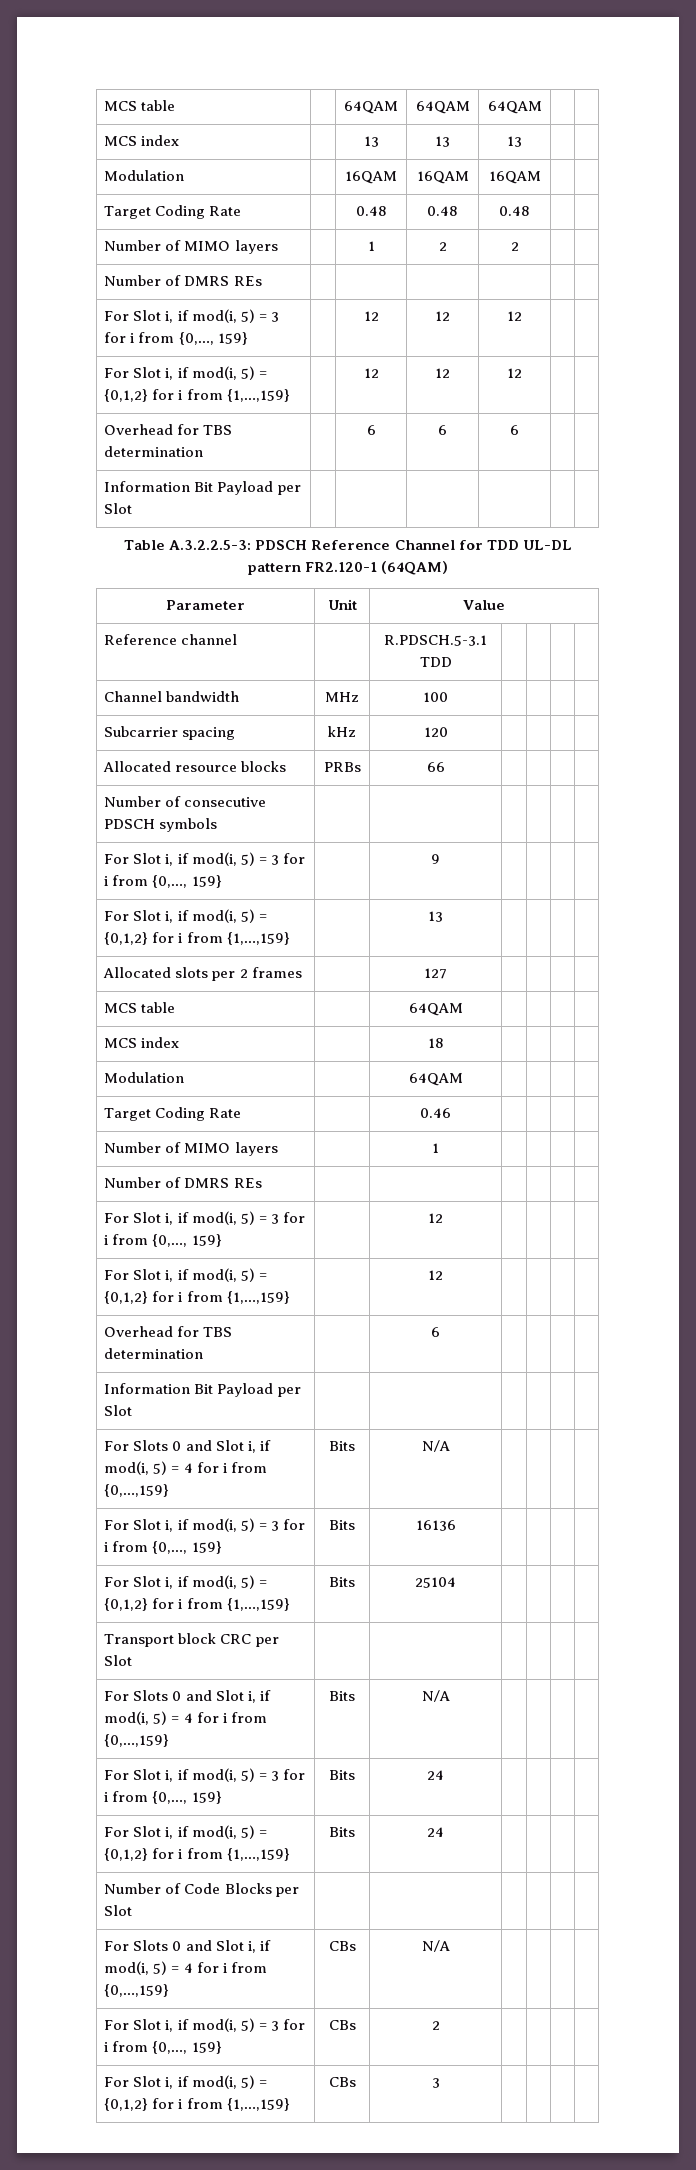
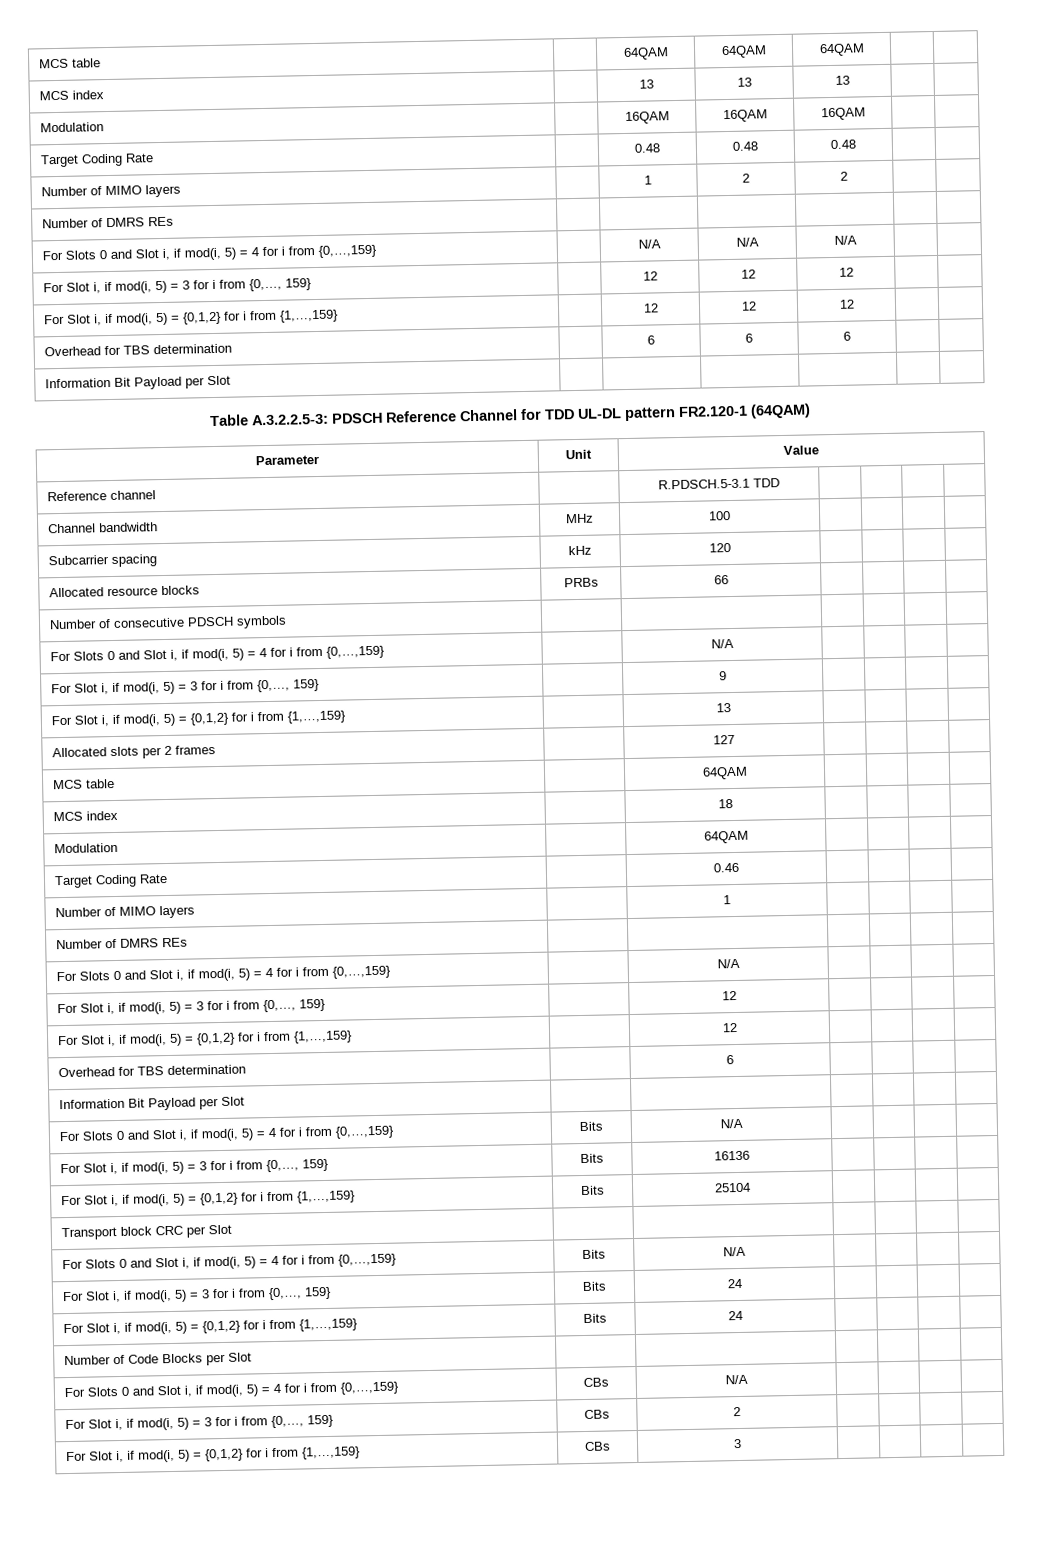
(262, 281) none -> [42,244,378,261] [637,239,661,249] [735,237,759,247] [833,235,857,245] // For Slots 0 and Slot i, if mod(i, 5) = 4 for i from {0,…,159} | | N/A | N/A | N/A | |
(218, 825) none -> [50,645,386,662] [710,638,734,649] // For Slots 0 and Slot i, if mod(i, 5) = 4 for i from {0,…,159} | | N/A | | | |
(262, 1183) none -> [56,965,392,982] [716,958,740,969] // For Slots 0 and Slot i, if mod(i, 5) = 4 for i from {0,…,159} | | N/A | | | |

